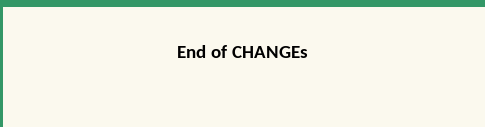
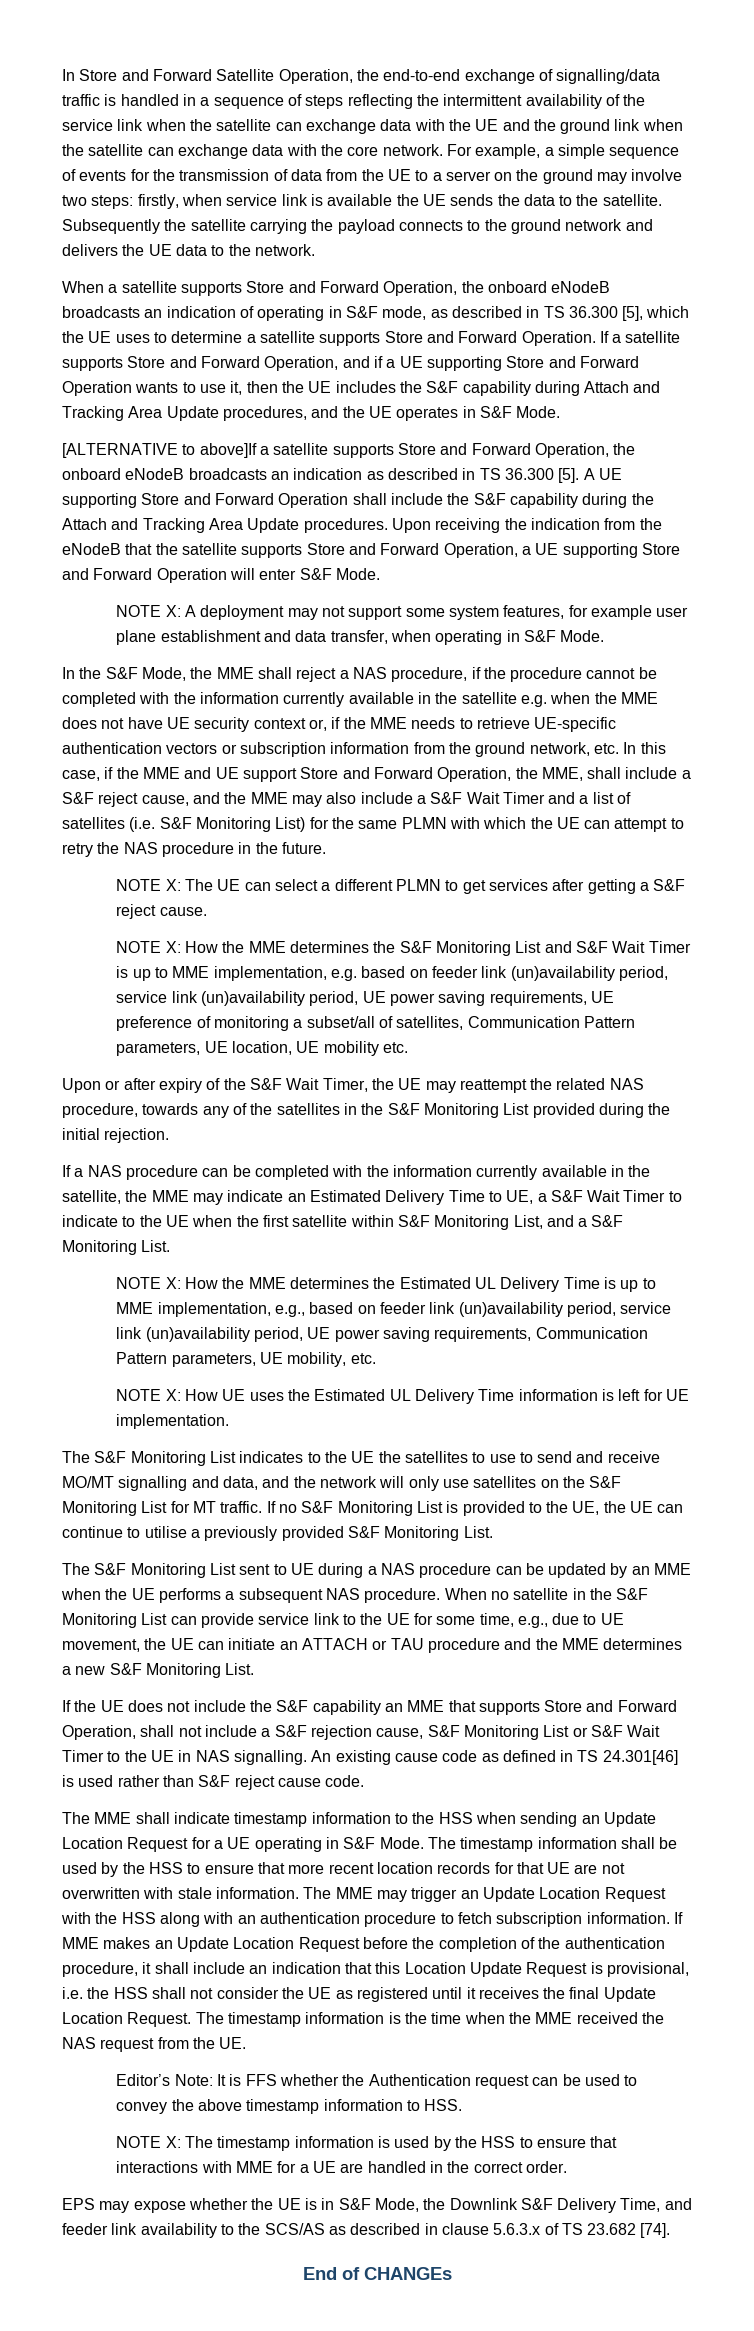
(177, 51) none -> [62,69,661,84] [62,94,646,109] [62,119,683,134] [62,144,680,159] [62,169,683,184] [62,194,662,209] [62,219,653,234] [62,244,315,256] [62,281,611,296] [62,306,690,321] [62,331,681,346] [62,356,639,371] [62,381,661,396] [62,406,561,421] [62,443,636,458] [62,468,622,483] [62,493,654,508] [62,518,662,533] [62,543,680,558] [62,568,380,583] [116,605,689,620] [116,630,605,645] [62,667,657,682] [62,692,658,707] [62,717,617,732] [62,742,666,757] [62,767,691,782] [62,792,632,807] [62,817,684,832] [62,842,326,857] [116,879,686,894] [116,904,207,919] [116,941,691,956] [116,966,668,981] [116,991,614,1006] [116,1016,635,1031] [116,1041,409,1056] [62,1078,644,1093] [62,1103,671,1118] [62,1128,170,1143] [62,1165,651,1180] [62,1190,682,1205] [62,1215,624,1230] [62,1240,171,1255] [116,1277,656,1292] [116,1302,672,1317] [116,1327,648,1342] [116,1352,376,1367] [116,1389,689,1404] [116,1414,230,1429] [62,1451,660,1466] [62,1476,622,1491] [62,1501,684,1516] [62,1526,493,1541] [62,1563,692,1578] [61,1588,649,1603] [62,1613,624,1628] [62,1638,683,1653] [62,1663,255,1678] [62,1700,677,1715] [62,1725,661,1740] [62,1750,678,1765] [62,1775,365,1790] [62,1812,656,1827] [62,1837,678,1852] [62,1862,625,1877] [62,1887,666,1902] [61,1912,683,1927] [62,1937,665,1952] [62,1962,689,1977] [62,1987,656,2002] [62,2012,664,2027] [62,2037,247,2052] [116,2074,638,2089] [116,2099,463,2114] [116,2136,618,2151] [116,2161,567,2173] [62,2198,692,2213] [62,2223,671,2238] In Store and Forward Satellite Operation, the end-to-end exchange of signalling/data traffic is handled in a sequence of steps reflecting the intermittent availability of the service link when the satellite can exchange data with the UE and the ground link when the satellite can exchange data with the core network. For example, a simple sequence of events for the transmission of data from the UE to a server on the ground may involve two steps: firstly, when service link is available the UE sends the data to the satellite. Subsequently the satellite carrying the payload connects to the ground network and delivers the UE data to the network. // When a satellite supports Store and Forward Operation, the onboard eNodeB broadcasts an indication of operating in S&F mode, as described in TS 36.300 [5], which the UE uses to determine a satellite supports Store and Forward Operation. If a satellite supports Store and Forward Operation, and if a UE supporting Store and Forward Operation wants to use it, then the UE includes the S&F capability during Attach and Tracking Area Update procedures, and the UE operates in S&F Mode. // [ALTERNATIVE to above]If a satellite supports Store and Forward Operation, the onboard eNodeB broadcasts an indication as described in TS 36.300 [5]. A UE supporting Store and Forward Operation shall include the S&F capability during the Attach and Tracking Area Update procedures. Upon receiving the indication from the eNodeB that the satellite supports Store and Forward Operation, a UE supporting Store and Forward Operation will enter S&F Mode. // NOTE X: A deployment may not support some system features, for example user plane establishment and data transfer, when operating in S&F Mode. // In the S&F Mode, the MME shall reject a NAS procedure, if the procedure cannot be completed with the information currently available in the satellite e.g. when the MME does not have UE security context or, if the MME needs to retrieve UE-specific authentication vectors or subscription information from the ground network, etc. In this case, if the MME and UE support Store and Forward Operation, the MME, shall include a S&F reject cause, and the MME may also include a S&F Wait Timer and a list of satellites (i.e. S&F Monitoring List) for the same PLMN with which the UE can attempt to retry the NAS procedure in the future. // NOTE X: The UE can select a different PLMN to get services after getting a S&F reject cause. // NOTE X: How the MME determines the S&F Monitoring List and S&F Wait Timer is up to MME implementation, e.g. based on feeder link (un)availability period, service link (un)availability period, UE power saving requirements, UE preference of monitoring a subset/all of satellites, Communication Pattern parameters, UE location, UE mobility etc. // Upon or after expiry of the S&F Wait Timer, the UE may reattempt the related NAS procedure, towards any of the satellites in the S&F Monitoring List provided during the initial rejection. // If a NAS procedure can be completed with the information currently available in the satellite, the MME may indicate an Estimated Delivery Time to UE, a S&F Wait Timer to indicate to the UE when the first satellite within S&F Monitoring List, and a S&F Monitoring List. // NOTE X: How the MME determines the Estimated UL Delivery Time is up to MME implementation, e.g., based on feeder link (un)availability period, service link (un)availability period, UE power saving requirements, Communication Pattern parameters, UE mobility, etc. // NOTE X: How UE uses the Estimated UL Delivery Time information is left for UE implementation. // The S&F Monitoring List indicates to the UE the satellites to use to send and receive MO/MT signalling and data, and the network will only use satellites on the S&F Monitoring List for MT traffic. If no S&F Monitoring List is provided to the UE, the UE can continue to utilise a previously provided S&F Monitoring List. // The S&F Monitoring List sent to UE during a NAS procedure can be updated by an MME when the UE performs a subsequent NAS procedure. When no satellite in the S&F Monitoring List can provide service link to the UE for some time, e.g., due to UE movement, the UE can initiate an ATTACH or TAU procedure and the MME determines a new S&F Monitoring List. // If the UE does not include the S&F capability an MME that supports Store and Forward Operation, shall not include a S&F rejection cause, S&F Monitoring List or S&F Wait Timer to the UE in NAS signalling. An existing cause code as defined in TS 24.301[46] is used rather than S&F reject cause code. // The MME shall indicate timestamp information to the HSS when sending an Update Location Request for a UE operating in S&F Mode. The timestamp information shall be used by the HSS to ensure that more recent location records for that UE are not overwritten with stale information. The MME may trigger an Update Location Request with the HSS along with an authentication procedure to fetch subscription information. If MME makes an Update Location Request before the completion of the authentication procedure, it shall include an indication that this Location Update Request is provisional, i.e. the HSS shall not consider the UE as registered until it receives the final Update Location Request. The timestamp information is the time when the MME received the NAS request from the UE. // Editor’s Note: It is FFS whether the Authentication request can be used to convey the above timestamp information to HSS. // NOTE X: The timestamp information is used by the HSS to ensure that interactions with MME for a UE are handled in the correct order. // EPS may expose whether the UE is in S&F Mode, the Downlink S&F Delivery Time, and feeder link availability to the SCS/AS as described in clause 5.6.3.x of TS 23.682 [74]. //

